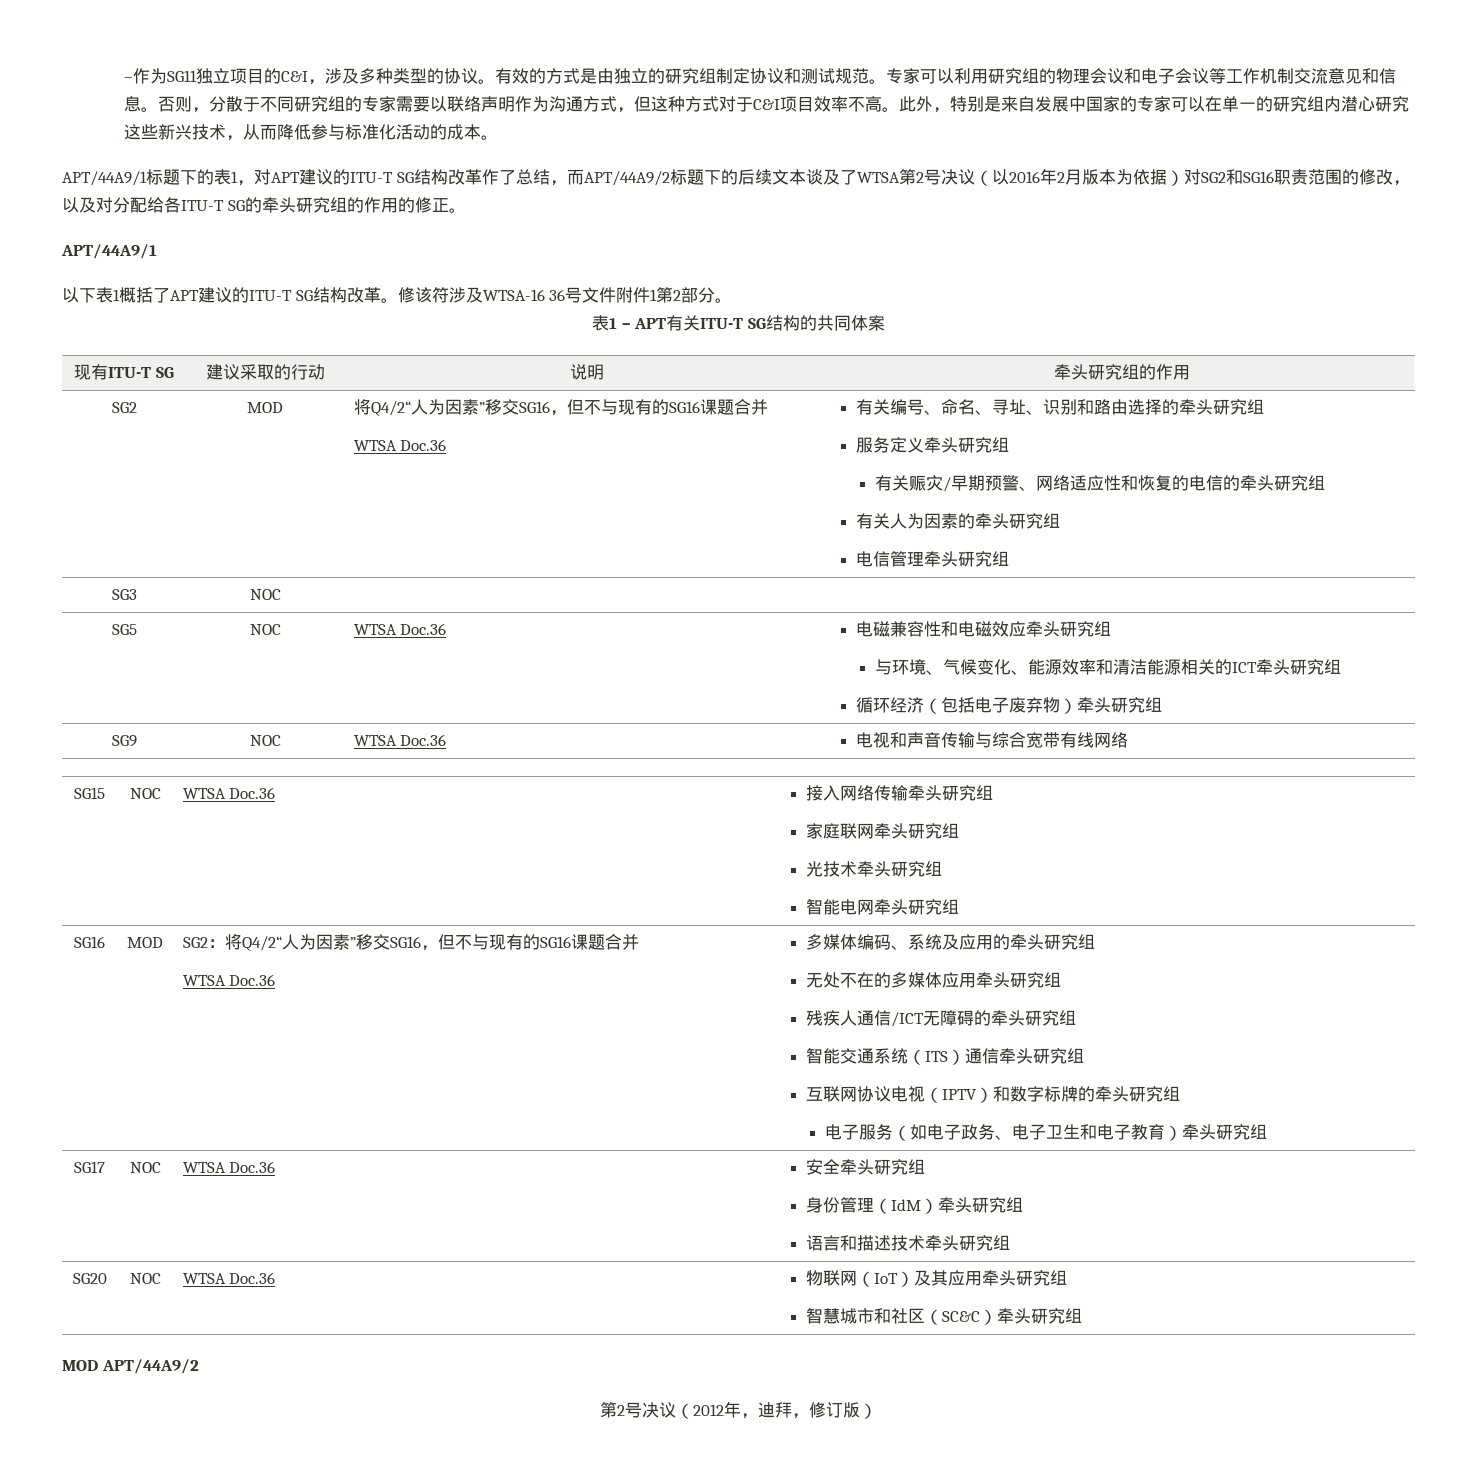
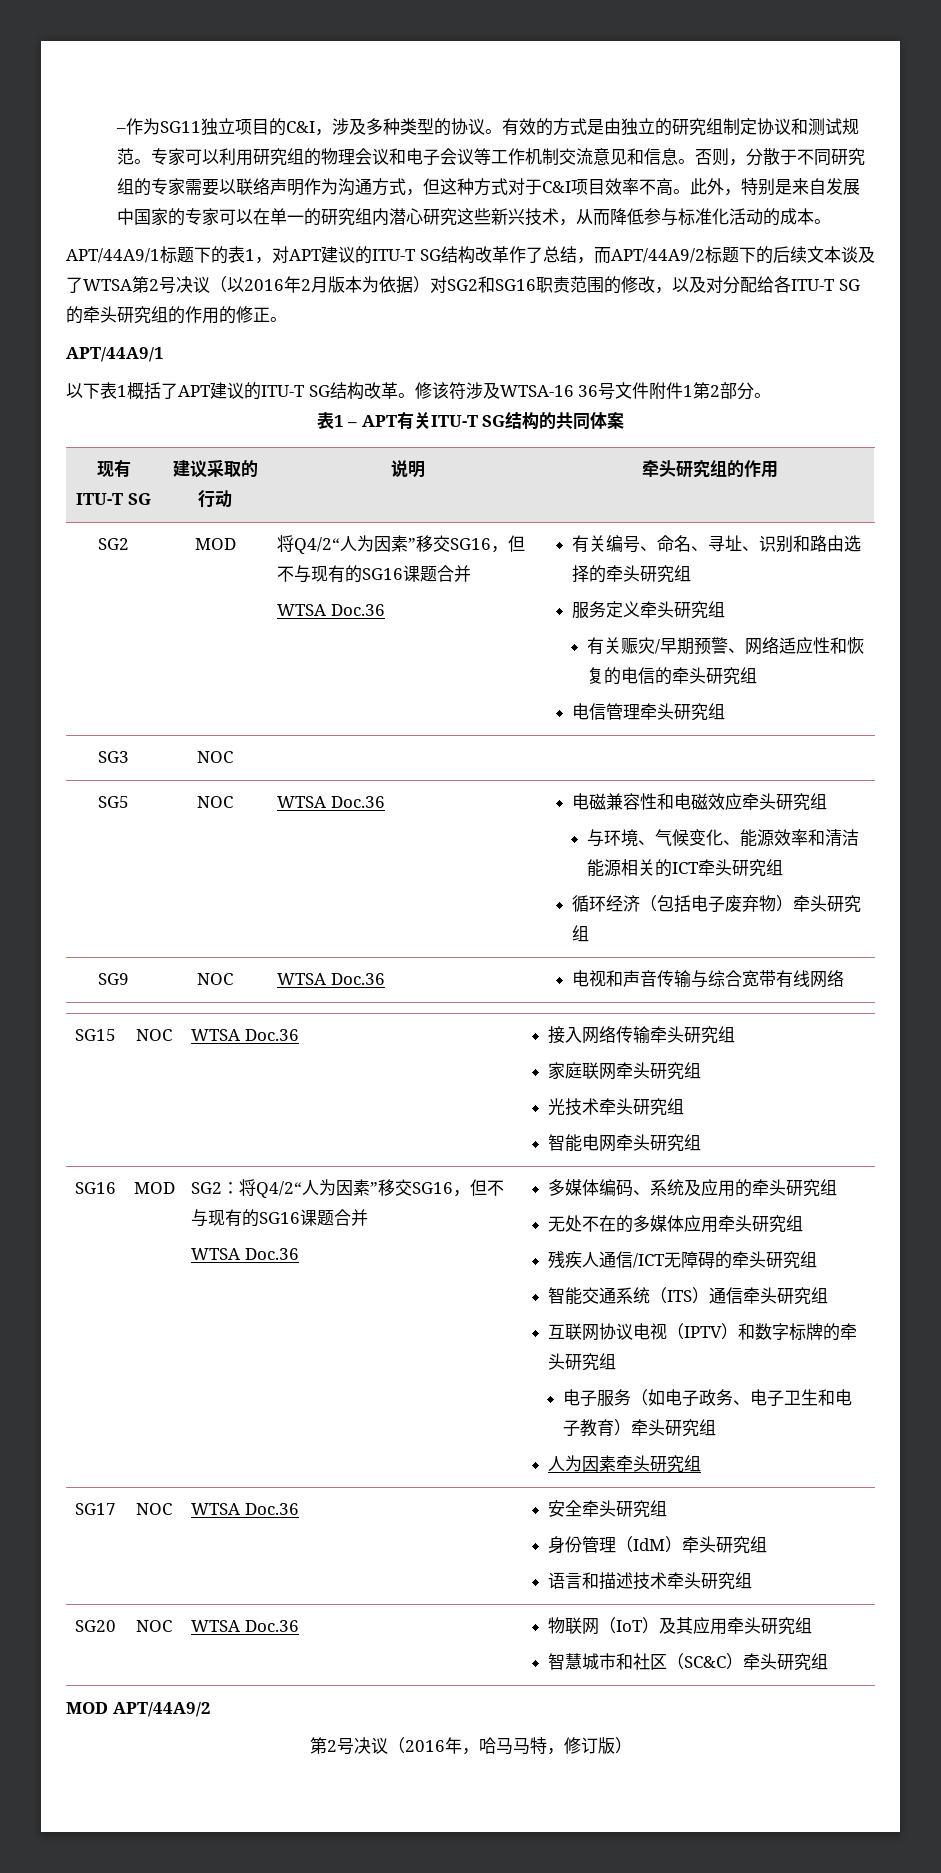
[856,513,1061,529] // 有关人为因素的牵头研究组 -> (758, 675) none
(1268, 1131) none -> [548,1455,702,1473] // 人为因素牵头研究组
[693,1401,792,1419] 2012年，迪拜 -> [404,1737,547,1755] 2016年，哈马马特

